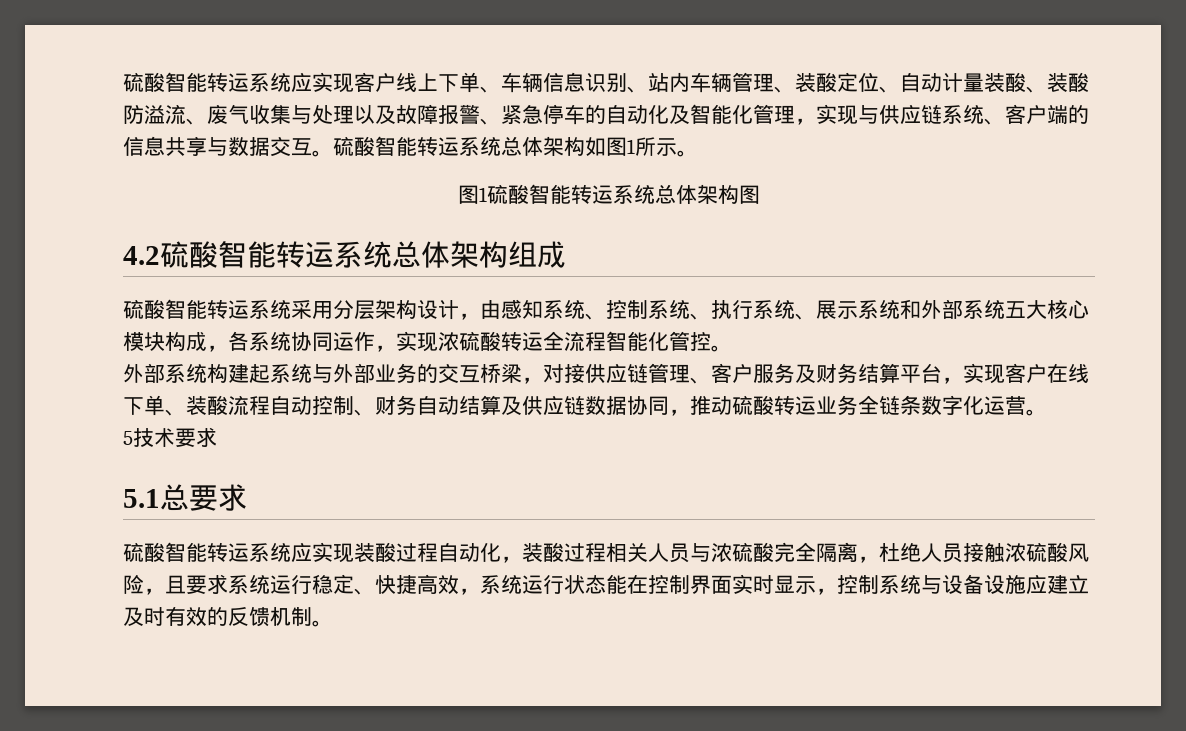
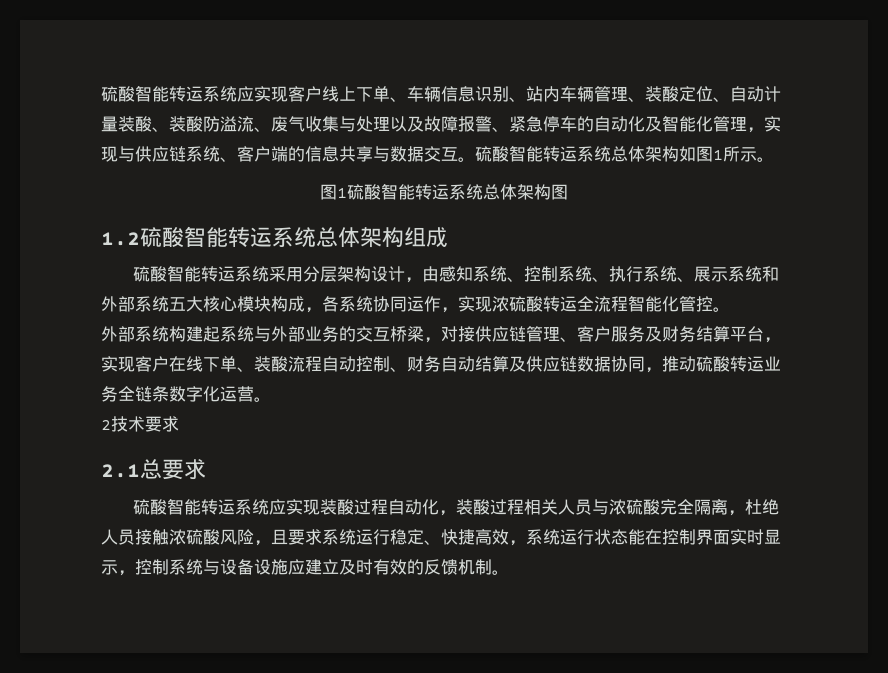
[123,246,160,265] 4.2 -> [101,232,140,246] 1.2
[123,431,133,445] 5 -> [101,419,111,430] 2
[123,489,160,508] 5.1 -> [101,464,140,478] 2.1

